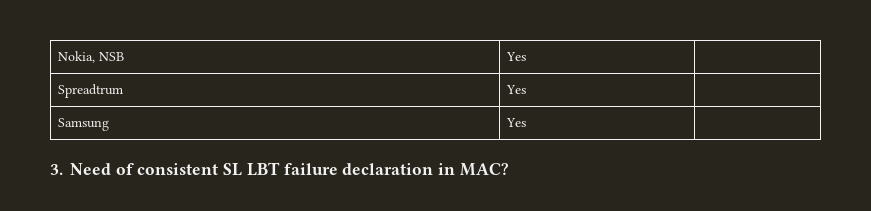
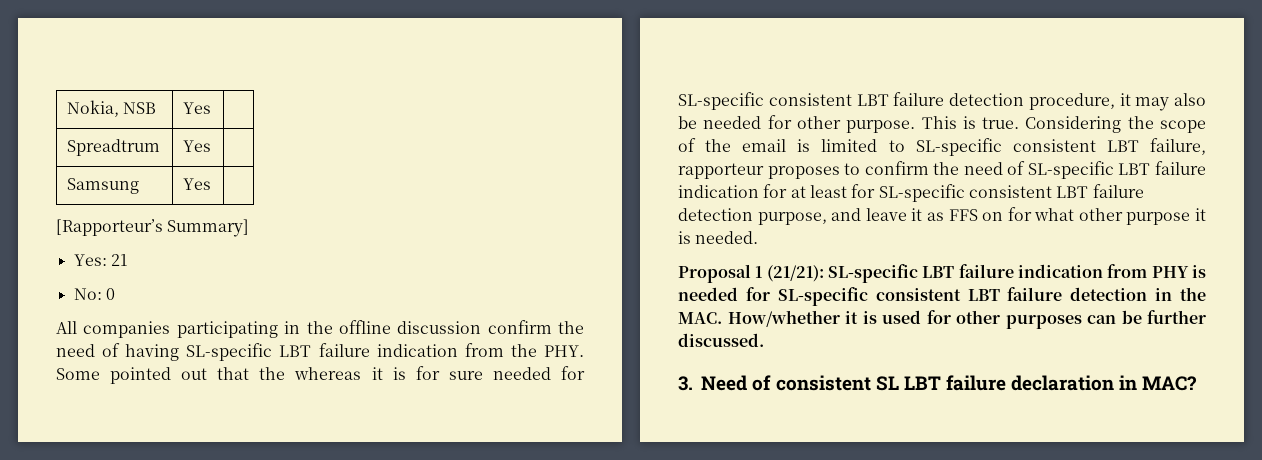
(527, 122) none -> [56,219,250,237] [73,254,128,266] [73,288,115,300] [56,320,584,338] [56,343,584,361] [56,366,586,384] [678,92,1206,111] [678,115,1206,133] [678,138,1206,156] [678,161,1206,179] [678,184,1144,202] [678,207,1206,225] [678,231,759,244] [678,264,1206,283] [678,287,1206,306] [678,310,1206,329] [678,333,764,347] // [Rapporteur’s Summary] // Yes: 21 // No: 0 // All companies participating in the offline discussion confirm the need of having SL-specific LBT failure indication from the PHY. Some pointed out that the whereas it is for sure needed for SL-specific consistent LBT failure detection procedure, it may also be needed for other purpose. This is true. Considering the scope of the email is limited to SL-specific consistent LBT failure, rapporteur proposes to confirm the need of SL-specific LBT failure indication for at least for SL-specific consistent LBT failure detection purpose, and leave it as FFS on for what other purpose it is needed. // Proposal 1 (21/21): SL-specific LBT failure indication from PHY is needed for SL-specific consistent LBT failure detection in the MAC. How/whether it is used for other purposes can be further discussed.

